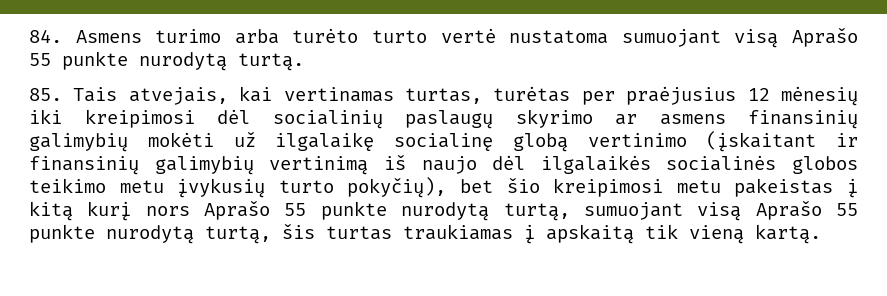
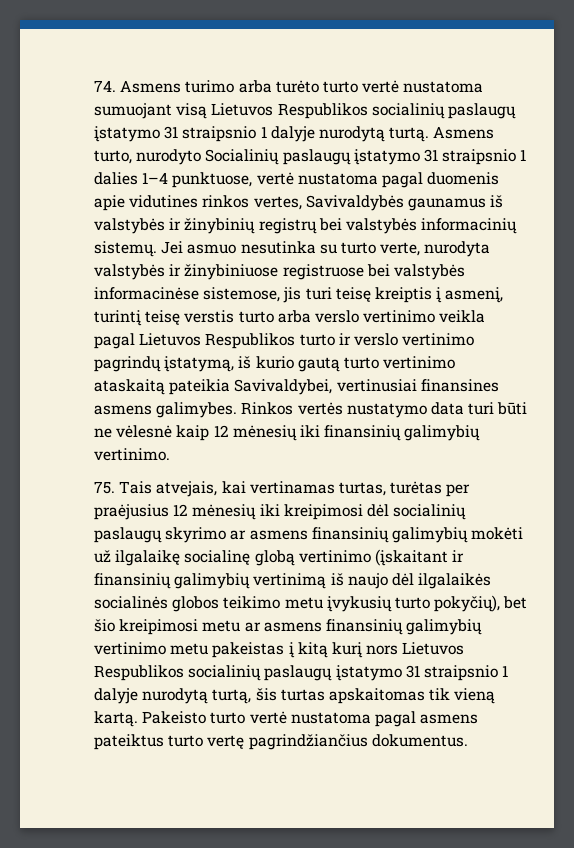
[29,29,62,43] 84. -> [94,80,116,92] 74.
[792,28,859,47] [29,51,304,71] [29,88,62,101] Aprašo 55 punkte nurodytą turtą. // 85. -> [211,103,516,119] [94,126,495,142] [94,149,527,165] [94,172,500,188] [94,195,504,211] [94,218,518,234] [94,241,491,257] [94,264,465,280] [94,287,504,303] [94,310,486,326] [94,333,475,349] [94,356,456,372] [94,379,499,395] [94,402,528,418] [94,425,481,441] [94,448,170,461] [94,481,115,494] Lietuvos Respublikos socialinių paslaugų įstatymo 31 straipsnio 1 dalyje nurodytą turtą. Asmens turto, nurodyto Socialinių paslaugų įstatymo 31 straipsnio 1 dalies 1–4 punktuose, vertė nustatoma pagal duomenis apie vidutines rinkos vertes, Savivaldybės gaunamus iš valstybės ir žinybinių registrų bei valstybės informacinių sistemų. Jei asmuo nesutinka su turto verte, nurodyta valstybės ir žinybiniuose registruose bei valstybės informacinėse sistemose, jis turi teisę kreiptis į asmenį, turintį teisę verstis turto arba verslo vertinimo veikla pagal Lietuvos Respublikos turto ir verslo vertinimo pagrindų įstatymą, iš kurio gautą turto vertinimo ataskaitą pateikia Savivaldybei, vertinusiai finansines asmens galimybes. Rinkos vertės nustatymo data turi būti ne vėlesnė kaip 12 mėnesių iki finansinių galimybių vertinimo. // 75.
(721, 186) none -> [244,619,483,635] [94,642,209,655] ar asmens finansinių galimybių vertinimo metu
[204,201,859,221] [29,224,821,244] Aprašo 55 punkte nurodytą turtą, sumuojant visą Aprašo 55 punkte nurodytą turtą, šis turtas traukiamas į apskaitą tik vieną kartą. -> [402,642,465,655] [94,665,509,681] [94,688,496,704] [94,711,479,727] [94,734,468,750] Lietuvos Respublikos socialinių paslaugų įstatymo 31 straipsnio 1 dalyje nurodytą turtą, šis turtas apskaitomas tik vieną kartą. Pakeisto turto vertė nustatoma pagal asmens pateiktus turto vertę pagrindžiančius dokumentus.

